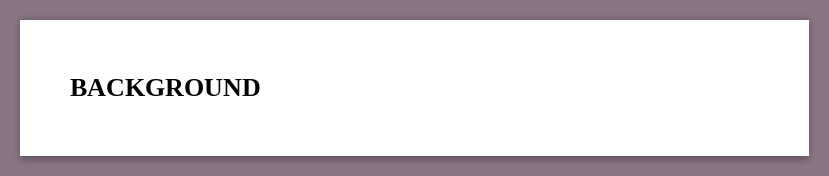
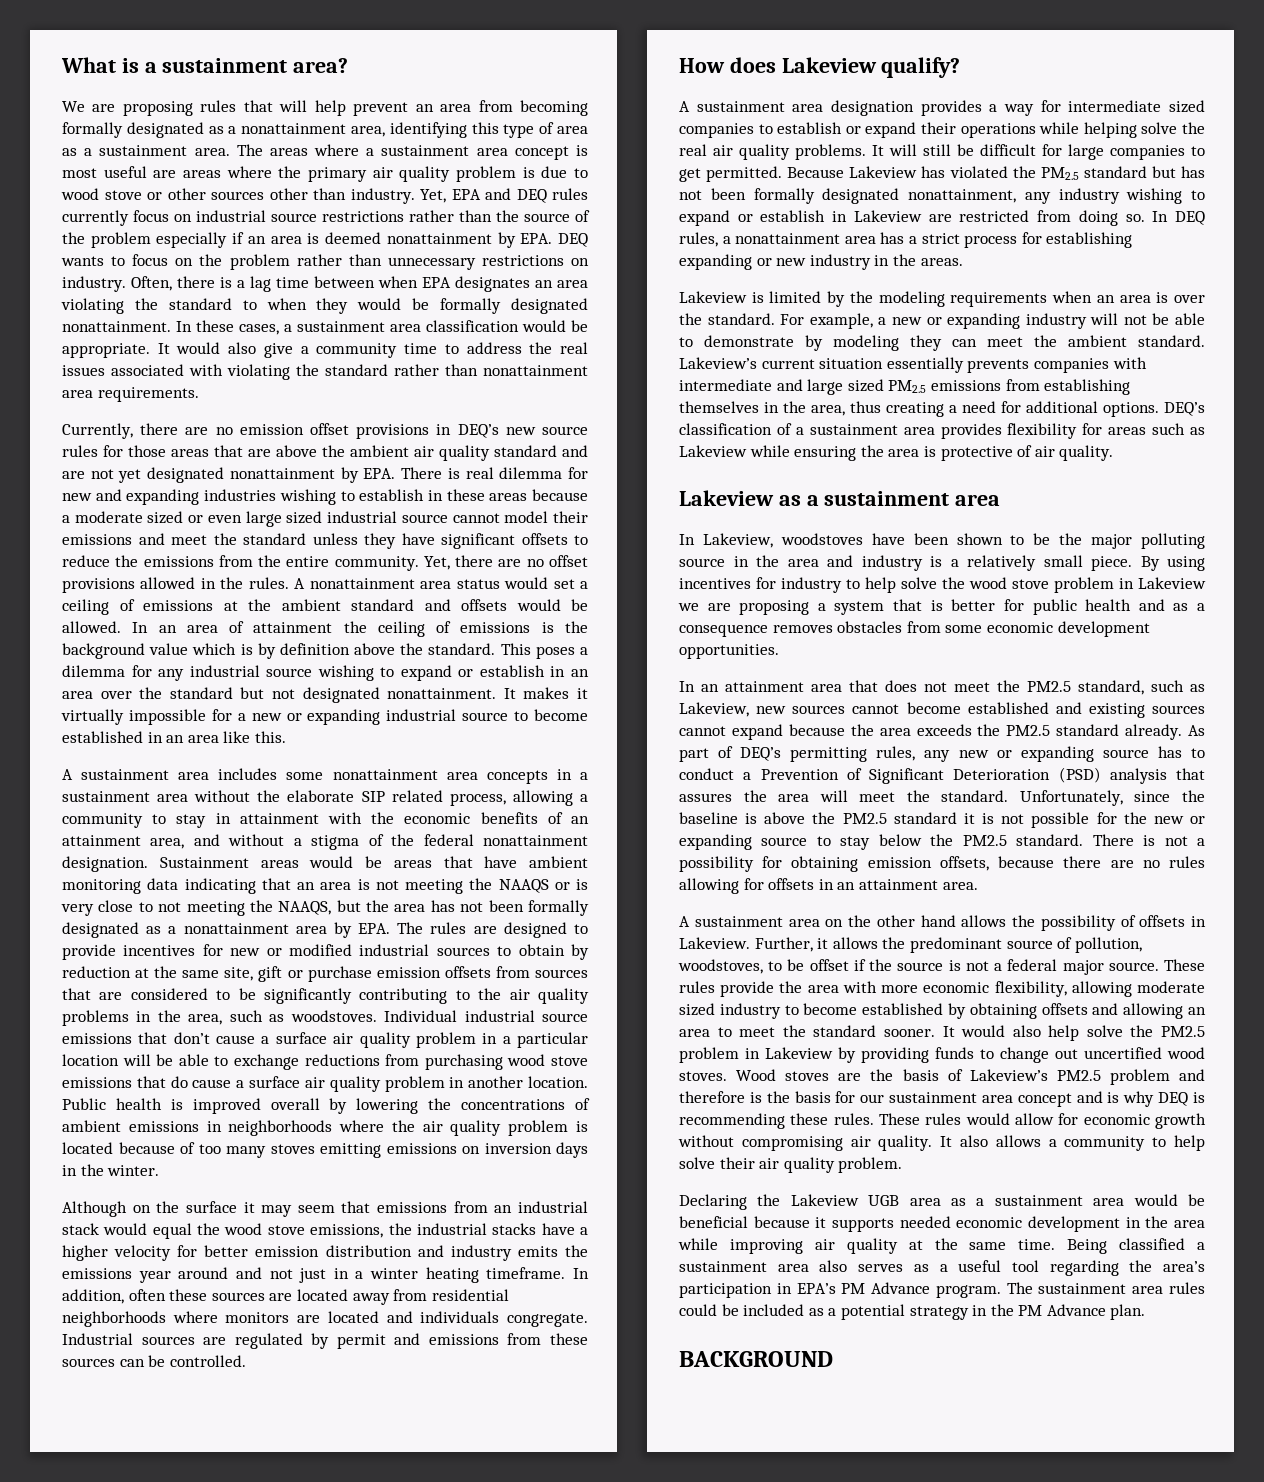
(70, 87) none -> [61,57,349,73] [62,100,588,116] [62,122,589,138] [62,144,588,160] [62,166,588,182] [61,188,588,204] [62,210,590,226] [62,232,588,248] [61,254,589,270] [62,276,588,292] [61,298,589,314] [62,320,588,335] [62,342,588,358] [62,364,588,380] [62,387,199,402] [62,423,588,439] [62,445,588,461] [62,467,589,483] [62,489,588,505] [62,511,588,527] [62,533,588,549] [62,555,588,571] [62,577,588,593] [62,599,588,615] [62,621,588,637] [62,643,588,659] [62,665,589,681] [62,687,588,703] [61,709,588,725] [62,731,286,743] [62,768,588,784] [62,790,588,806] [62,812,589,828] [62,834,588,850] [62,856,588,872] [62,878,588,894] [61,900,589,916] [62,922,588,938] [62,944,589,960] [62,966,588,982] [62,988,589,1004] [62,1010,588,1026] [62,1032,589,1048] [62,1054,589,1070] [62,1076,588,1092] [62,1098,591,1114] [62,1120,588,1136] [62,1142,588,1158] [62,1164,160,1176] [62,1201,588,1217] [62,1223,589,1239] [62,1245,588,1261] [62,1267,589,1283] [62,1289,509,1305] [62,1311,588,1327] [62,1333,588,1349] [62,1355,246,1367] [679,57,961,78] [679,100,1205,116] [679,122,1205,138] [679,144,1205,160] [679,166,1205,182] [679,188,1205,204] [679,210,1205,226] [679,232,1133,248] [679,254,963,270] [679,291,1205,307] [679,313,1205,329] [679,335,1205,351] [679,357,1147,373] [679,379,1131,395] [679,401,1205,417] [679,423,1205,439] [679,445,1114,461] [679,490,1001,506] [679,533,1205,549] [679,555,1205,571] [679,577,1206,593] [678,599,1205,615] [679,621,1150,637] [679,644,779,659] [679,680,1205,695] [679,702,1205,718] [679,724,1205,740] [679,746,1205,762] [679,767,1205,784] [679,790,1205,806] [679,812,1205,828] [679,834,1205,850] [679,856,1205,872] [679,878,978,894] [679,915,1206,931] [679,937,1142,953] [678,959,1205,975] [679,981,1205,997] [679,1003,1206,1019] [679,1025,1205,1041] [679,1047,1205,1063] [679,1069,1205,1085] [679,1091,1205,1107] [679,1113,1206,1129] [678,1135,1205,1151] [679,1157,903,1173] [679,1194,1205,1210] [679,1216,1205,1232] [678,1238,1205,1254] [679,1260,1205,1276] [679,1282,1205,1298] [679,1304,1146,1320] What is a sustainment area? // We are proposing rules that will help prevent an area from becoming formally designated as a nonattainment area, identifying this type of area as a sustainment area. The areas where a sustainment area concept is most useful are areas where the primary air quality problem is due to wood stove or other sources other than industry. Yet, EPA and DEQ rules currently focus on industrial source restrictions rather than the source of the problem especially if an area is deemed nonattainment by EPA. DEQ wants to focus on the problem rather than unnecessary restrictions on industry. Often, there is a lag time between when EPA designates an area violating the standard to when they would be formally designated nonattainment. In these cases, a sustainment area classification would be appropriate. It would also give a community time to address the real issues associated with violating the standard rather than nonattainment area requirements. // Currently, there are no emission offset provisions in DEQ’s new source rules for those areas that are above the ambient air quality standard and are not yet designated nonattainment by EPA. There is real dilemma for new and expanding industries wishing to establish in these areas because a moderate sized or even large sized industrial source cannot model their emissions and meet the standard unless they have significant offsets to reduce the emissions from the entire community. Yet, there are no offset provisions allowed in the rules. A nonattainment area status would set a ceiling of emissions at the ambient standard and offsets would be allowed. In an area of attainment the ceiling of emissions is the background value which is by definition above the standard. This poses a dilemma for any industrial source wishing to expand or establish in an area over the standard but not designated nonattainment. It makes it virtually impossible for a new or expanding industrial source to become established in an area like this. // A sustainment area includes some nonattainment area concepts in a sustainment area without the elaborate SIP related process, allowing a community to stay in attainment with the economic benefits of an attainment area, and without a stigma of the federal nonattainment designation. Sustainment areas would be areas that have ambient monitoring data indicating that an area is not meeting the NAAQS or is very close to not meeting the NAAQS, but the area has not been formally designated as a nonattainment area by EPA. The rules are designed to provide incentives for new or modified industrial sources to obtain by reduction at the same site, gift or purchase emission offsets from sources that are considered to be significantly contributing to the air quality problems in the area, such as woodstoves. Individual industrial source emissions that don’t cause a surface air quality problem in a particular location will be able to exchange reductions from purchasing wood stove emissions that do cause a surface air quality problem in another location. Public health is improved overall by lowering the concentrations of ambient emissions in neighborhoods where the air quality problem is located because of too many stoves emitting emissions on inversion days in the winter. // Although on the surface it may seem that emissions from an industrial stack would equal the wood stove emissions, the industrial stacks have a higher velocity for better emission distribution and industry emits the emissions year around and not just in a winter heating timeframe. In addition, often these sources are located away from residential neighborhoods where monitors are located and individuals congregate. Industrial sources are regulated by permit and emissions from these sources can be controlled. // How does Lakeview qualify? // A sustainment area designation provides a way for intermediate sized companies to establish or expand their operations while helping solve the real air quality problems. It will still be difficult for large companies to get permitted. Because Lakeview has violated the PM2.5 standard but has not been formally designated nonattainment, any industry wishing to expand or establish in Lakeview are restricted from doing so. In DEQ rules, a nonattainment area has a strict process for establishing expanding or new industry in the areas. // Lakeview is limited by the modeling requirements when an area is over the standard. For example, a new or expanding industry will not be able to demonstrate by modeling they can meet the ambient standard. Lakeview’s current situation essentially prevents companies with intermediate and large sized PM2.5 emissions from establishing themselves in the area, thus creating a need for additional options. DEQ’s classification of a sustainment area provides flexibility for areas such as Lakeview while ensuring the area is protective of air quality. // Lakeview as a sustainment area // In Lakeview, woodstoves have been shown to be the major polluting source in the area and industry is a relatively small piece. By using incentives for industry to help solve the wood stove problem in Lakeview we are proposing a system that is better for public health and as a consequence removes obstacles from some economic development opportunities. // In an attainment area that does not meet the PM2.5 standard, such as Lakeview, new sources cannot become established and existing sources cannot expand because the area exceeds the PM2.5 standard already. As part of DEQ’s permitting rules, any new or expanding source has to conduct a Prevention of Significant Deterioration (PSD) analysis that assures the area will meet the standard. Unfortunately, since the baseline is above the PM2.5 standard it is not possible for the new or expanding source to stay below the PM2.5 standard. There is not a possibility for obtaining emission offsets, because there are no rules allowing for offsets in an attainment area. // A sustainment area on the other hand allows the possibility of offsets in Lakeview. Further, it allows the predominant source of pollution, woodstoves, to be offset if the source is not a federal major source. These rules provide the area with more economic flexibility, allowing moderate sized industry to become established by obtaining offsets and allowing an area to meet the standard sooner. It would also help solve the PM2.5 problem in Lakeview by providing funds to change out uncertified wood stoves. Wood stoves are the basis of Lakeview’s PM2.5 problem and therefore is the basis for our sustainment area concept and is why DEQ is recommending these rules. These rules would allow for economic growth without compromising air quality. It also allows a community to help solve their air quality problem. // Declaring the Lakeview UGB area as a sustainment area would be beneficial because it supports needed economic development in the area while improving air quality at the same time. Being classified a sustainment area also serves as a useful tool regarding the area’s participation in EPA’s PM Advance program. The sustainment area rules could be included as a potential strategy in the PM Advance plan. //

